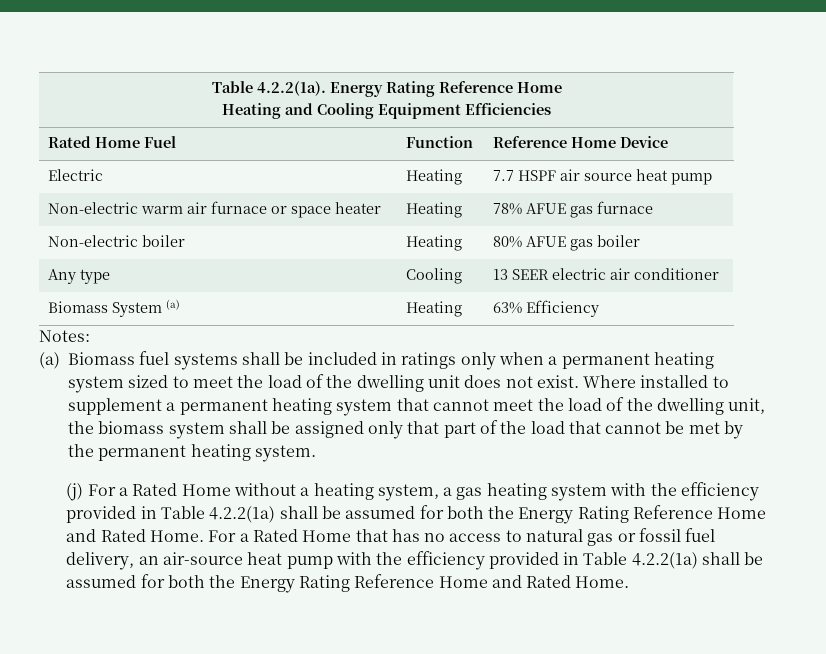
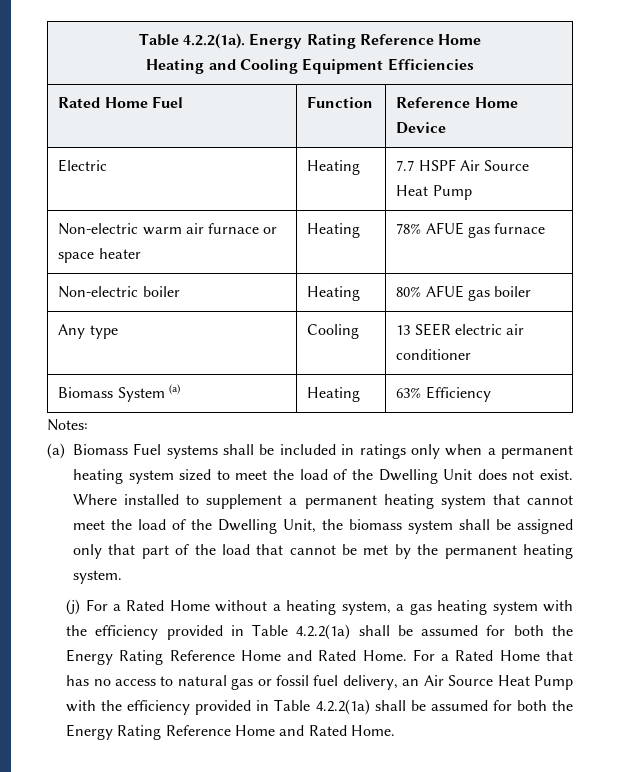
[560,169,713,185] air source heat pump -> [459,160,530,171] [396,185,472,200] Air Source Heat Pump
[139,351,170,365] fuel -> [133,443,162,455] Fuel
[356,375,460,392] dwelling unit -> [378,469,473,484] Dwelling Unit
[656,398,766,415] dwelling unit, -> [218,519,316,534] Dwelling Unit,
[162,552,333,569] air-source heat pump -> [423,675,573,690] Air Source Heat Pump

